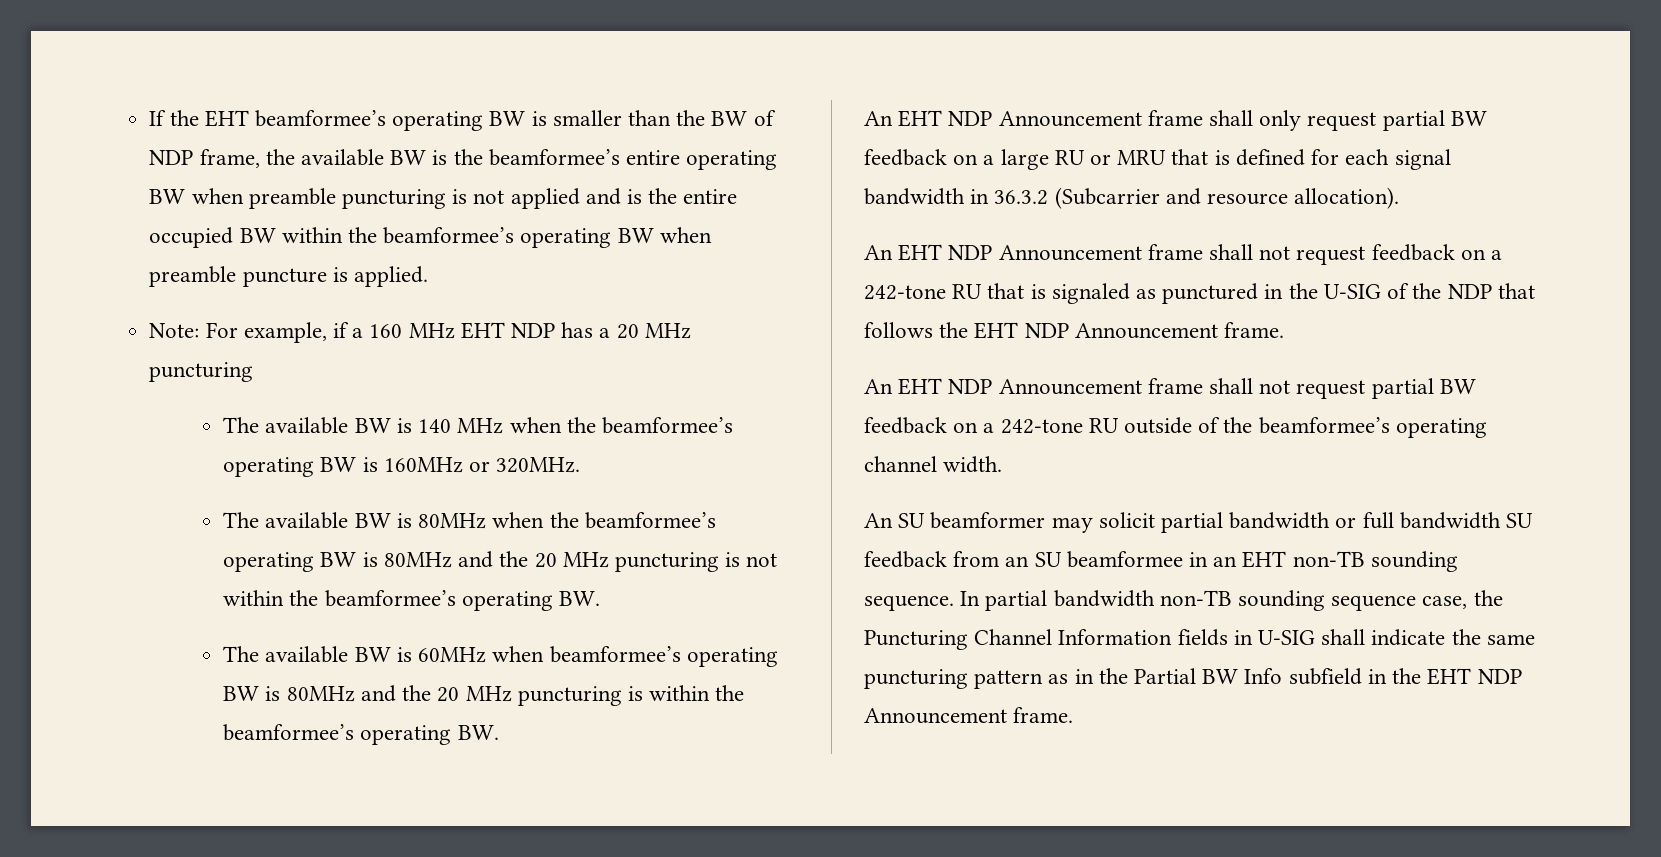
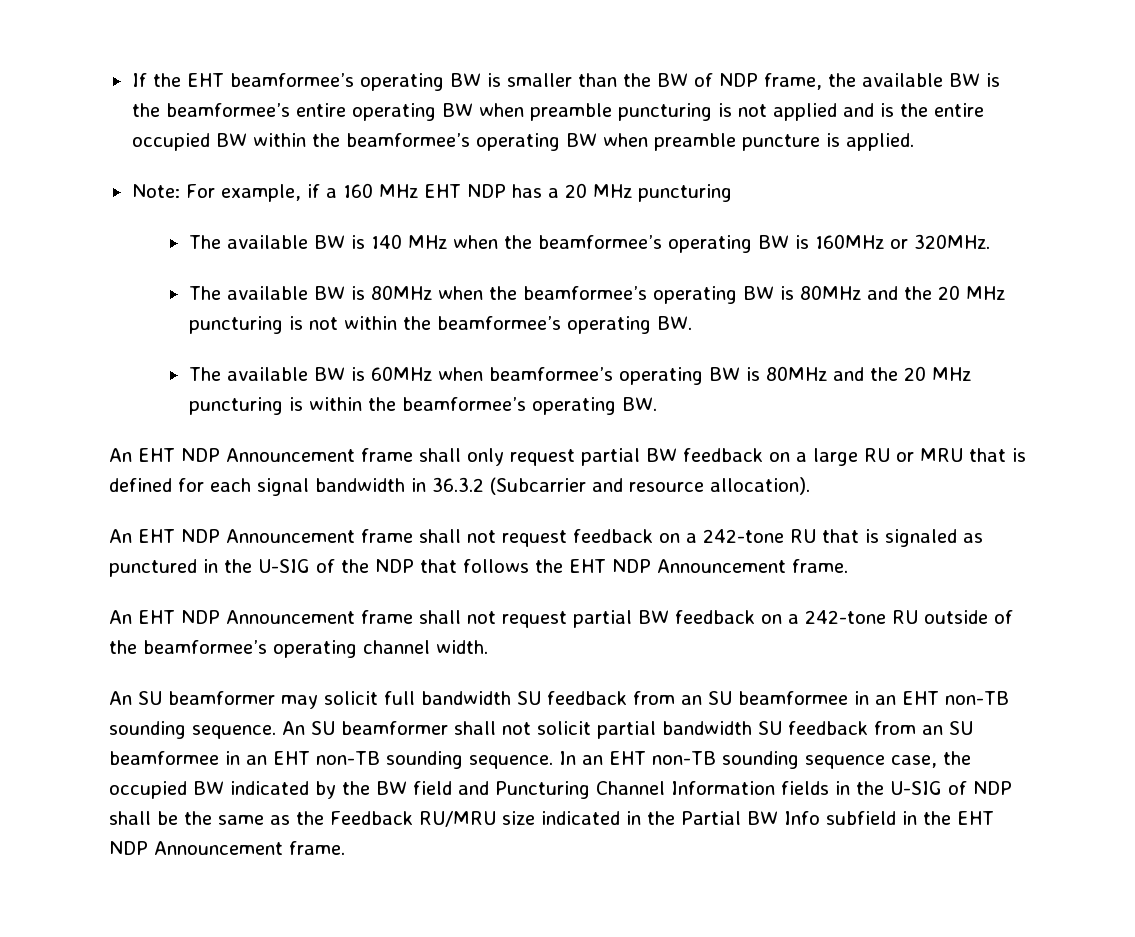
[1161,512,1357,533] partial bandwidth or -> (378, 698) none
[960,590,1155,611] In partial bandwidth -> [282,721,973,739] [109,751,646,769] An SU beamformer shall not solicit partial bandwidth SU feedback from an SU beamformee in an EHT non-TB sounding sequence. In an EHT
(1503, 598) none -> [109,781,489,799] occupied BW indicated by the BW field and
[1258,629,1535,646] [864,669,1069,689] U-SIG shall indicate the same puncturing pattern as -> [856,781,1012,795] [109,811,620,827] the U-SIG of NDP shall be the same as the Feedback RU/MRU size indicated

